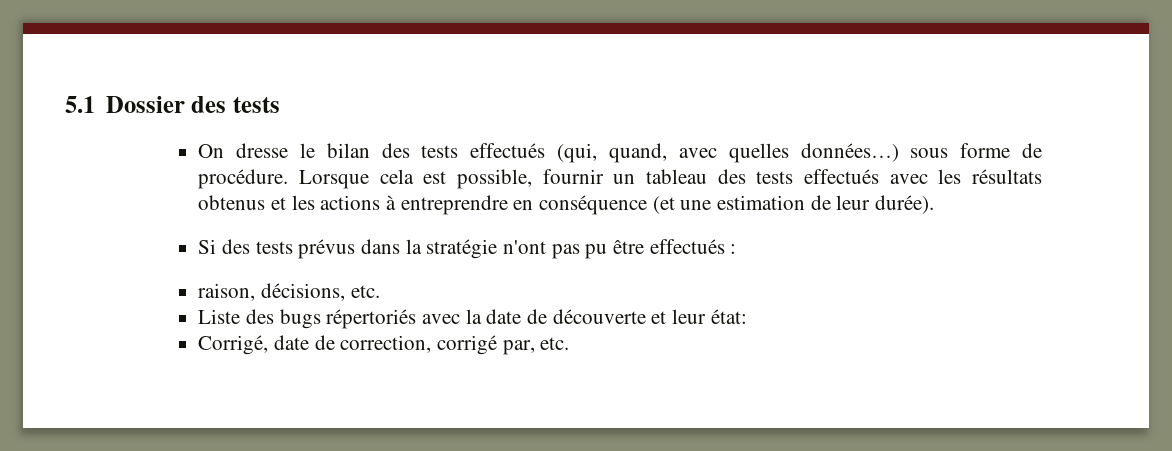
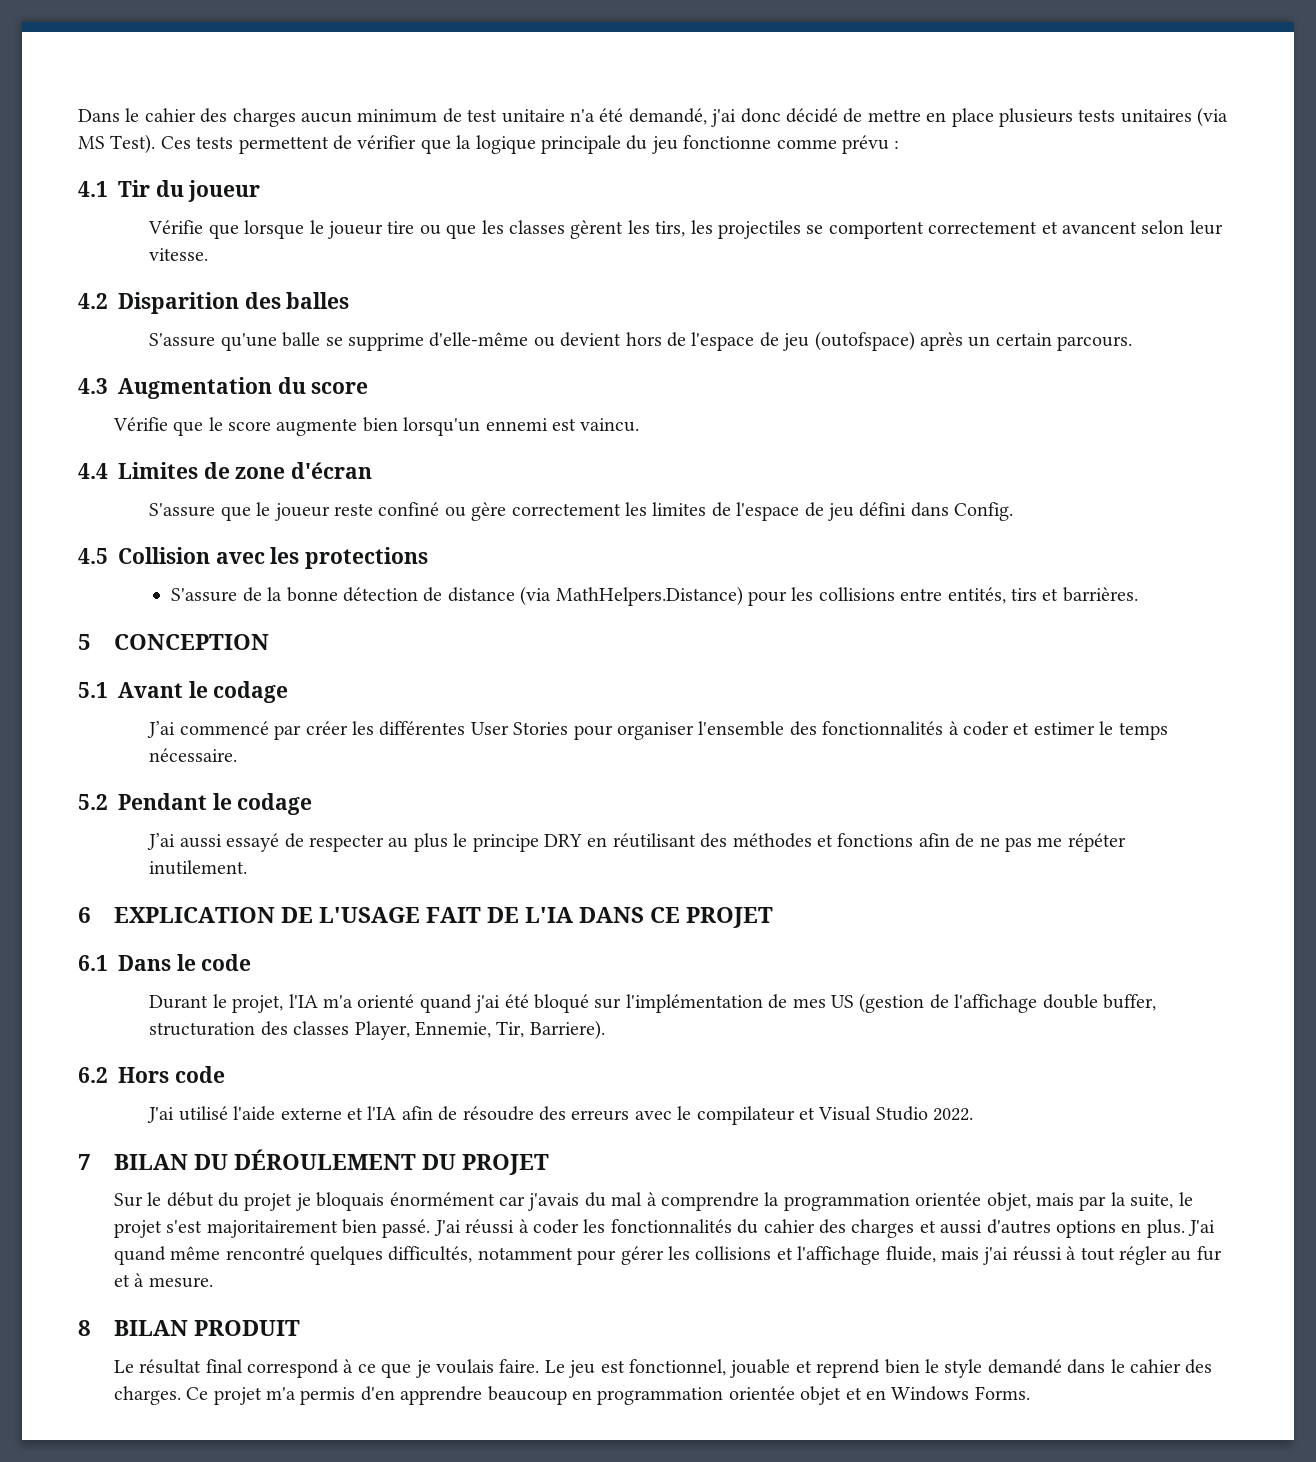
[65,96,280,113] [198,143,1042,163] [198,169,1042,189] [198,195,935,215] [198,239,737,259] [198,283,380,301] [198,309,747,329] [198,335,570,355] 5.1 Dossier des tests // On dresse le bilan des tests effectués (qui, quand, avec quelles données…) sous forme de procédure. Lorsque cela est possible, fournir un tableau des tests effectués avec les résultats obtenus et les actions à entreprendre en conséquence (et une estimation de leur durée). // Si des tests prévus dans la stratégie n'ont pas pu être effectués : // raison, décisions, etc. // Liste des bugs répertoriés avec la date de découverte et leur état: // Corrigé, date de correction, corrigé par, etc. -> [78,107,1229,127] [78,134,900,154] [78,180,261,202] [148,220,1223,239] [149,248,209,261] [78,292,350,314] [149,331,1133,351] [78,377,369,399] [112,417,640,436] [78,462,373,479] [149,502,1014,521] [78,547,429,569] [171,586,1138,606] [78,634,269,650] [78,681,289,703] [147,721,1168,740] [149,748,238,762] [78,793,313,815] [147,833,1126,852] [149,860,248,875] [78,907,774,928] [78,954,252,971] [149,993,1157,1013] [149,1020,605,1040] [78,1066,225,1083] [147,1106,974,1125] [78,1149,550,1175] [113,1192,1193,1211] [113,1219,1216,1238] [113,1246,1222,1265] [113,1273,213,1288] [78,1320,300,1336] [113,1359,1213,1378] [113,1386,1030,1405] Dans le cahier des charges aucun minimum de test unitaire n'a été demandé, j'ai donc décidé de mettre en place plusieurs tests unitaires (via MS Test). Ces tests permettent de vérifier que la logique principale du jeu fonctionne comme prévu : // 4.1 Tir du joueur // Vérifie que lorsque le joueur tire ou que les classes gèrent les tirs, les projectiles se comportent correctement et avancent selon leur vitesse. // 4.2 Disparition des balles // S'assure qu'une balle se supprime d'elle-même ou devient hors de l'espace de jeu (outofspace) après un certain parcours. // 4.3 Augmentation du score // Vérifie que le score augmente bien lorsqu'un ennemi est vaincu. // 4.4 Limites de zone d'écran // S'assure que le joueur reste confiné ou gère correctement les limites de l'espace de jeu défini dans Config. // 4.5 Collision avec les protections // S'assure de la bonne détection de distance (via MathHelpers.Distance) pour les collisions entre entités, tirs et barrières. // 5 CONCEPTION // 5.1 Avant le codage // J’ai commencé par créer les différentes User Stories pour organiser l'ensemble des fonctionnalités à coder et estimer le temps nécessaire. // 5.2 Pendant le codage // J’ai aussi essayé de respecter au plus le principe DRY en réutilisant des méthodes et fonctions afin de ne pas me répéter inutilement. // 6 EXPLICATION DE L'USAGE FAIT DE L'IA DANS CE PROJET // 6.1 Dans le code // Durant le projet, l'IA m'a orienté quand j'ai été bloqué sur l'implémentation de mes US (gestion de l'affichage double buffer, structuration des classes Player, Ennemie, Tir, Barriere). // 6.2 Hors code // J'ai utilisé l'aide externe et l'IA afin de résoudre des erreurs avec le compilateur et Visual Studio 2022. // 7 BILAN DU DÉROULEMENT DU PROJET // Sur le début du projet je bloquais énormément car j'avais du mal à comprendre la programmation orientée objet, mais par la suite, le projet s'est majoritairement bien passé. J'ai réussi à coder les fonctionnalités du cahier des charges et aussi d'autres options en plus. J'ai quand même rencontré quelques difficultés, notamment pour gérer les collisions et l'affichage fluide, mais j'ai réussi à tout régler au fur et à mesure. // 8 BILAN PRODUIT // Le résultat final correspond à ce que je voulais faire. Le jeu est fonctionnel, jouable et reprend bien le style demandé dans le cahier des charges. Ce projet m'a permis d'en apprendre beaucoup en programmation orientée objet et en Windows Forms.

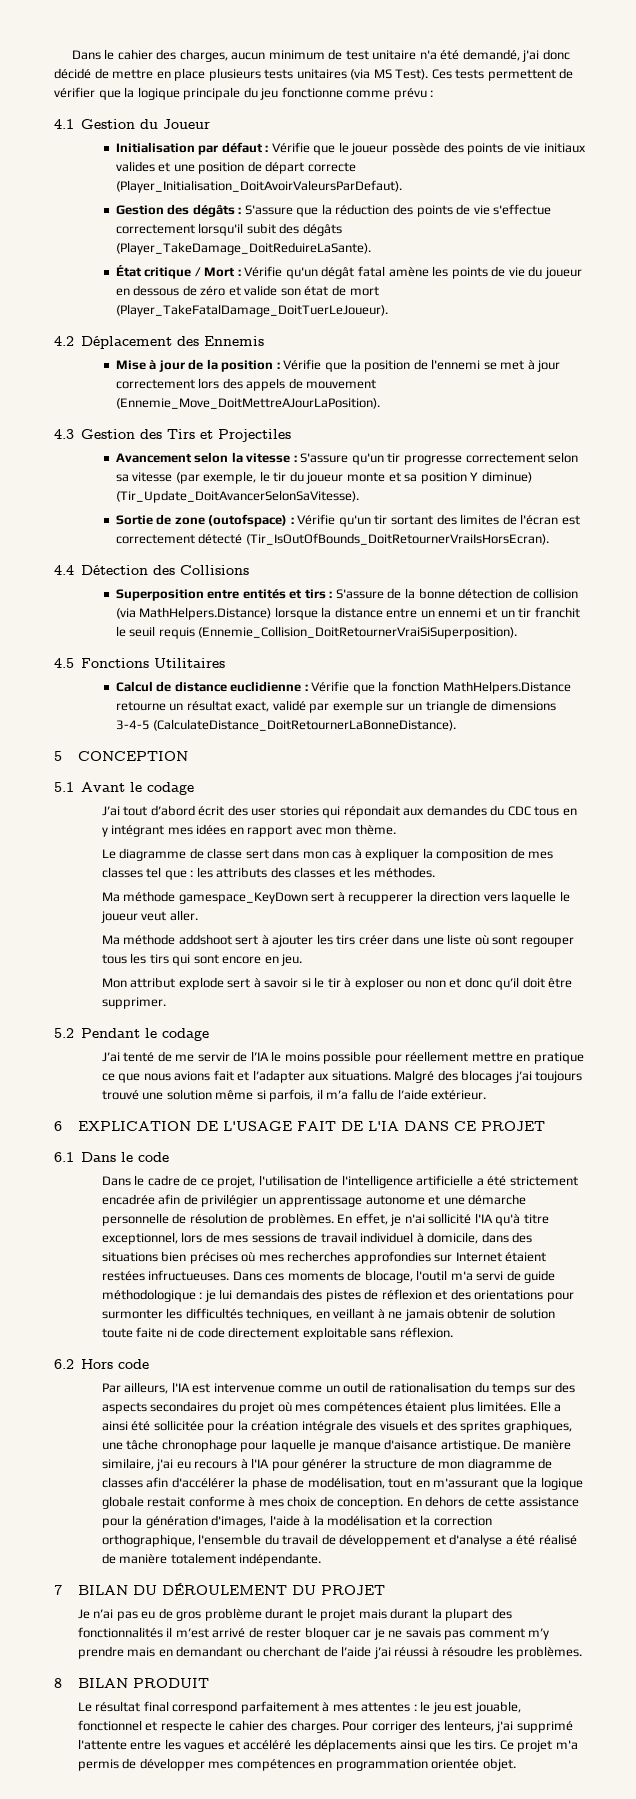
[232,108,296,127] charges -> [179,49,228,62] charges,
[118,180,261,202] [148,220,1223,239] [149,248,209,261] [78,292,350,314] [149,331,1133,351] [78,377,369,399] [112,417,640,436] [78,462,373,479] [149,502,1014,521] [78,547,429,569] Tir du joueur // Vérifie que lorsque le joueur tire ou que les classes gèrent les tirs, les projectiles se comportent correctement et avancent selon leur vitesse. // 4.2 Disparition des balles // S'assure qu'une balle se supprime d'elle-même ou devient hors de l'espace de jeu (outofspace) après un certain parcours. // 4.3 Augmentation du score // Vérifie que le score augmente bien lorsqu'un ennemi est vaincu. // 4.4 Limites de zone d'écran // S'assure que le joueur reste confiné ou gère correctement les limites de l'espace de jeu défini dans Config. // 4.5 Collision avec les protections // -> [80,119,210,129] [115,142,586,155] [115,161,356,174] [115,180,402,193] [115,204,552,217] [115,223,342,236] [115,242,371,255] [115,265,582,279] [115,285,379,296] [115,304,388,317] [54,336,264,349] [115,359,561,372] [115,378,377,391] [115,398,380,409] [54,429,291,442] [115,452,579,465] [115,471,532,484] [115,490,359,503] [115,514,580,527] [115,533,549,545] [54,565,249,575] [115,589,333,601] Gestion du Joueur // Initialisation par défaut : Vérifie que le joueur possède des points de vie initiaux valides et une position de départ correcte (Player_Initialisation_DoitAvoirValeursParDefaut). // Gestion des dégâts : S'assure que la réduction des points de vie s'effectue correctement lorsqu'il subit des dégâts (Player_TakeDamage_DoitReduireLaSante). // État critique / Mort : Vérifie qu'un dégât fatal amène les points de vie du joueur en dessous de zéro et valide son état de mort (Player_TakeFatalDamage_DoitTuerLeJoueur). // 4.2 Déplacement des Ennemis // Mise à jour de la position : Vérifie que la position de l'ennemi se met à jour correctement lors des appels de mouvement (Ennemie_Move_DoitMettreAJourLaPosition). // 4.3 Gestion des Tirs et Projectiles // Avancement selon la vitesse : S'assure qu'un tir progresse correctement selon sa vitesse (par exemple, le tir du joueur monte et sa position Y diminue) (Tir_Update_DoitAvancerSelonSaVitesse). // Sortie de zone (outofspace) : Vérifie qu'un tir sortant des limites de l'écran est correctement détecté (Tir_IsOutOfBounds_DoitRetournerVraiIsHorsEcran). // 4.4 Détection des Collisions // Superposition entre entités et tirs :
[447,587,515,602] distance -> [533,588,579,599] collision
[748,587,1138,606] pour les collisions entre entités, tirs et barrières. -> [274,607,580,620] [115,626,518,639] [54,658,225,668] [115,681,571,694] [115,700,556,713] [115,719,457,731] lorsque la distance entre un ennemi et un tir franchit le seuil requis (Ennemie_Collision_DoitRetournerVraiSiSuperposition). // 4.5 Fonctions Utilitaires // Calcul de distance euclidienne : Vérifie que la fonction MathHelpers.Distance retourne un résultat exact, validé par exemple sur un triangle de dimensions 3-4-5 (CalculateDistance_DoitRetournerLaBonneDistance).
[179,721,1168,740] [149,748,238,762] commencé par créer les différentes User Stories pour organiser l'ensemble des fonctionnalités à coder et estimer le temps nécessaire. -> [123,805,577,818] [101,824,396,837] [101,848,554,861] [101,867,435,880] [101,891,570,904] [100,910,198,923] [101,934,574,947] [101,953,303,966] [101,977,573,990] [101,997,166,1009] tout d’abord écrit des user stories qui répondait aux demandes du CDC tous en y intégrant mes idées en rapport avec mon thème. // Le diagramme de classe sert dans mon cas à expliquer la composition de mes classes tel que : les attributs des classes et les méthodes. // Ma méthode gamespace_KeyDown sert à recupperer la direction vers laquelle le joueur veut aller. // Ma méthode addshoot sert à ajouter les tirs créer dans une liste où sont regouper tous les tirs qui sont encore en jeu. // Mon attribut explode sert à savoir si le tir à exploser ou non et donc qu’il doit être supprimer.
[179,833,1126,852] [149,860,248,875] aussi essayé de respecter au plus le principe DRY en réutilisant des méthodes et fonctions afin de ne pas me répéter inutilement. -> [123,1051,584,1064] [101,1070,583,1083] [101,1089,487,1102] tenté de me servir de l’IA le moins possible pour réellement mettre en pratique ce que nous avions fait et l’adapter aux situations. Malgré des blocages j’ai toujours trouvé une solution même si parfois, il m’a fallu de l’aide extérieur.
[149,993,1157,1013] [149,1020,605,1040] [78,1066,225,1083] [147,1106,974,1125] Durant le projet, l'IA m'a orienté quand j'ai été bloqué sur l'implémentation de mes US (gestion de l'affichage double buffer, structuration des classes Player, Ennemie, Tir, Barriere). // 6.2 Hors code // J'ai utilisé l'aide externe et l'IA afin de résoudre des erreurs avec le compilateur et Visual Studio 2022. -> [101,1175,578,1188] [101,1194,527,1207] [101,1213,549,1226] [101,1232,533,1245] [101,1251,547,1264] [101,1270,556,1283] [101,1289,574,1302] [101,1308,556,1321] [101,1327,453,1340] [54,1359,149,1369] [101,1382,576,1395] [101,1401,562,1414] [101,1420,572,1433] [101,1439,571,1452] [101,1458,553,1471] [101,1477,583,1490] [101,1496,579,1509] [101,1515,492,1528] [101,1534,577,1547] [101,1553,322,1566] Dans le cadre de ce projet, l'utilisation de l'intelligence artificielle a été strictement encadrée afin de privilégier un apprentissage autonome et une démarche personnelle de résolution de problèmes. En effet, je n'ai sollicité l'IA qu'à titre exceptionnel, lors de mes sessions de travail individuel à domicile, dans des situations bien précises où mes recherches approfondies sur Internet étaient restées infructueuses. Dans ces moments de blocage, l'outil m'a servi de guide méthodologique : je lui demandais des pistes de réflexion et des orientations pour surmonter les difficultés techniques, en veillant à ne jamais obtenir de solution toute faite ni de code directement exploitable sans réflexion. // 6.2 Hors code // Par ailleurs, l'IA est intervenue comme un outil de rationalisation du temps sur des aspects secondaires du projet où mes compétences étaient plus limitées. Elle a ainsi été sollicitée pour la création intégrale des visuels et des sprites graphiques, une tâche chronophage pour laquelle je manque d'aisance artistique. De manière similaire, j'ai eu recours à l'IA pour générer la structure de mon diagramme de classes afin d'accélérer la phase de modélisation, tout en m'assurant que la logique globale restait conforme à mes choix de conception. En dehors de cette assistance pour la génération d'images, l'aide à la modélisation et la correction orthographique, l'ensemble du travail de développement et d'analyse a été réalisé de manière totalement indépendante.
[113,1192,1193,1211] [113,1219,1216,1238] [113,1246,1222,1265] [113,1273,213,1288] Sur le début du projet je bloquais énormément car j'avais du mal à comprendre la programmation orientée objet, mais par la suite, le projet s'est majoritairement bien passé. J'ai réussi à coder les fonctionnalités du cahier des charges et aussi d'autres options en plus. J'ai quand même rencontré quelques difficultés, notamment pour gérer les collisions et l'affichage fluide, mais j'ai réussi à tout régler au fur et à mesure. -> [77,1608,512,1621] [77,1627,550,1640] [77,1646,583,1659] Je n’ai pas eu de gros problème durant le projet mais durant la plupart des fonctionnalités il m’est arrivé de rester bloquer car je ne savais pas comment m’y prendre mais en demandant ou cherchant de l’aide j’ai réussi à résoudre les problèmes.
[343,1359,1213,1378] [113,1386,1030,1405] à ce que je voulais faire. Le jeu est fonctionnel, jouable et reprend bien le style demandé dans le cahier des charges. Ce projet m'a permis d'en apprendre beaucoup en programmation orientée objet et en Windows Forms. -> [240,1701,521,1714] [77,1720,573,1733] [77,1739,578,1752] [77,1758,516,1771] parfaitement à mes attentes : le jeu est jouable, fonctionnel et respecte le cahier des charges. Pour corriger des lenteurs, j'ai supprimé l'attente entre les vagues et accéléré les déplacements ainsi que les tirs. Ce projet m'a permis de développer mes compétences en programmation orientée objet.

